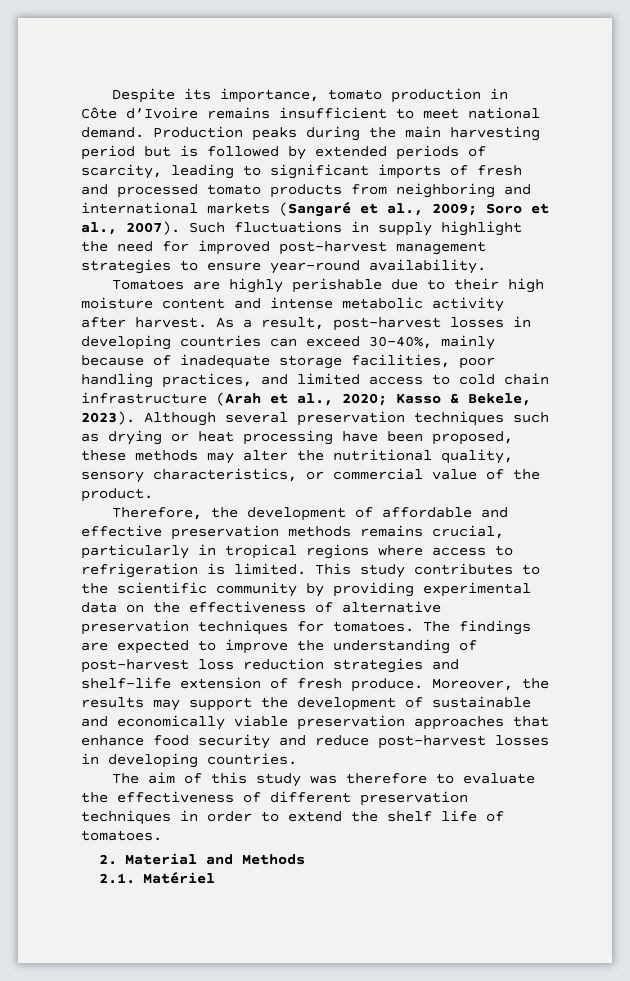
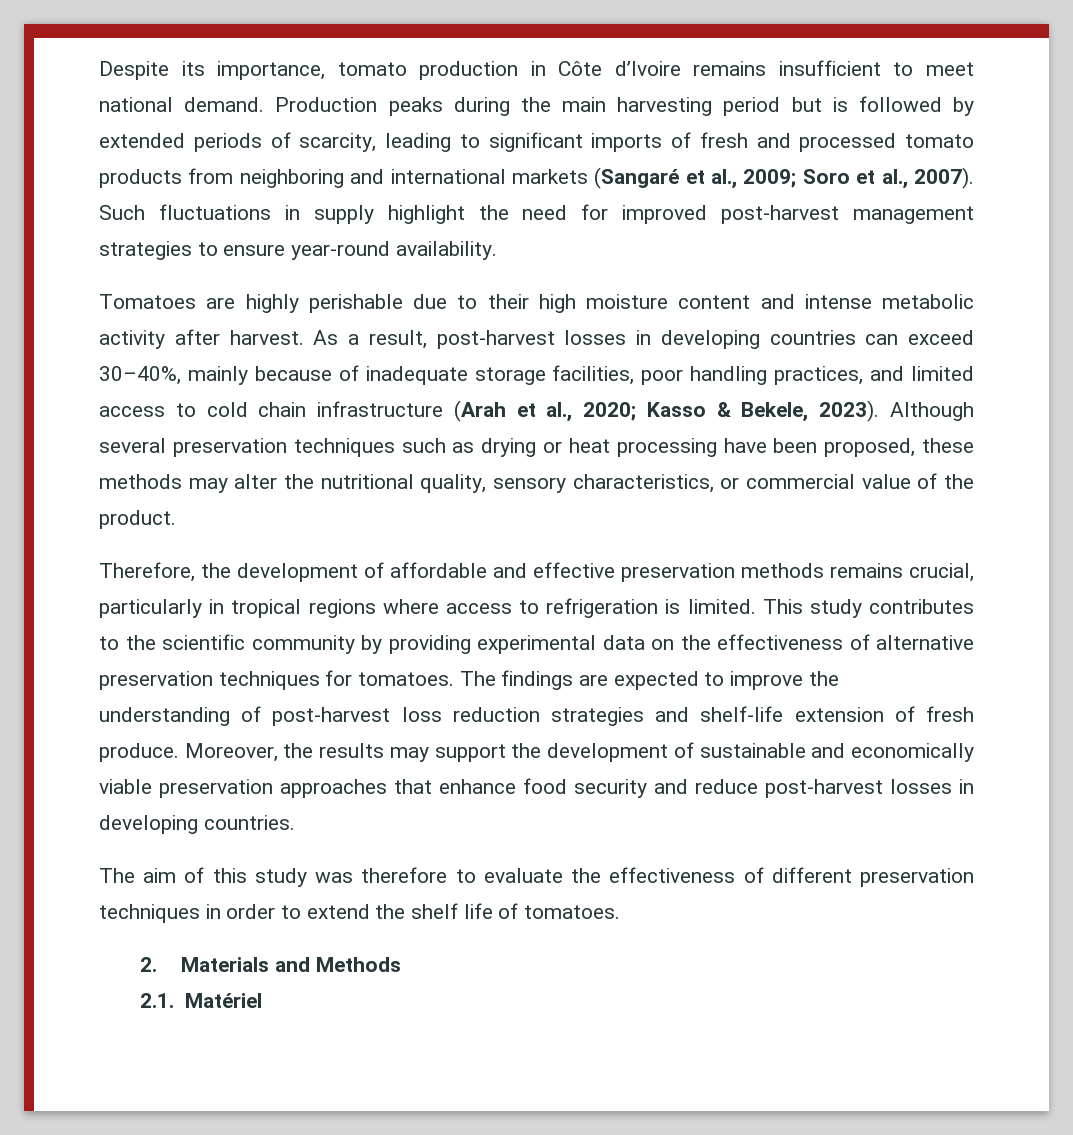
[124,853,197,865] Material -> [181,957,270,972] Materials

